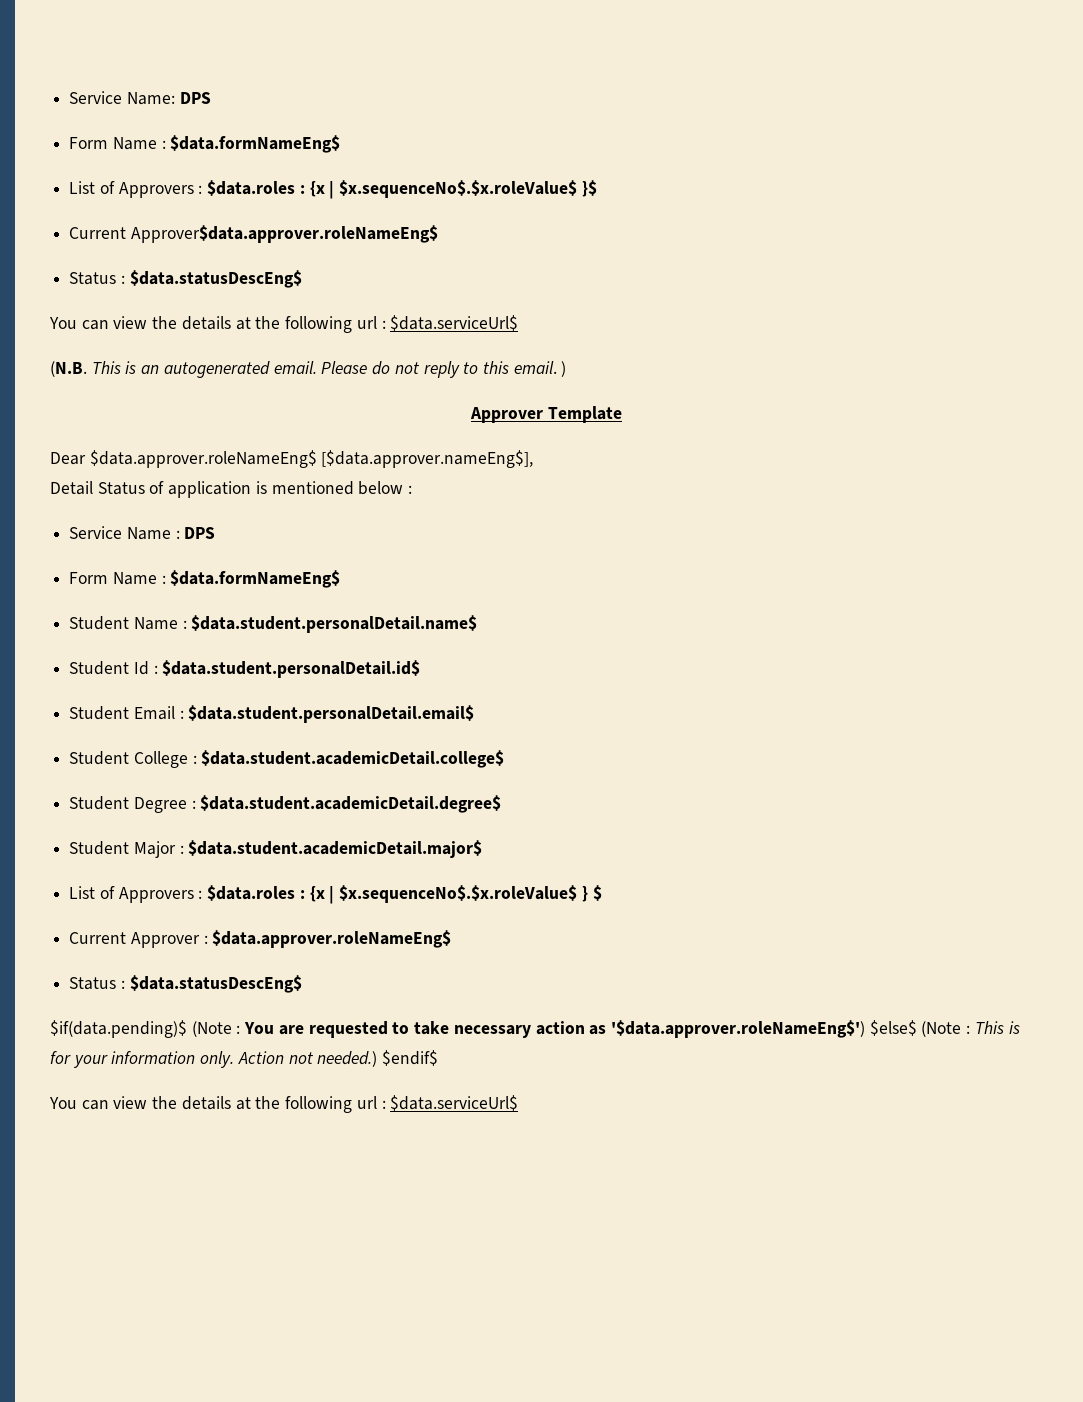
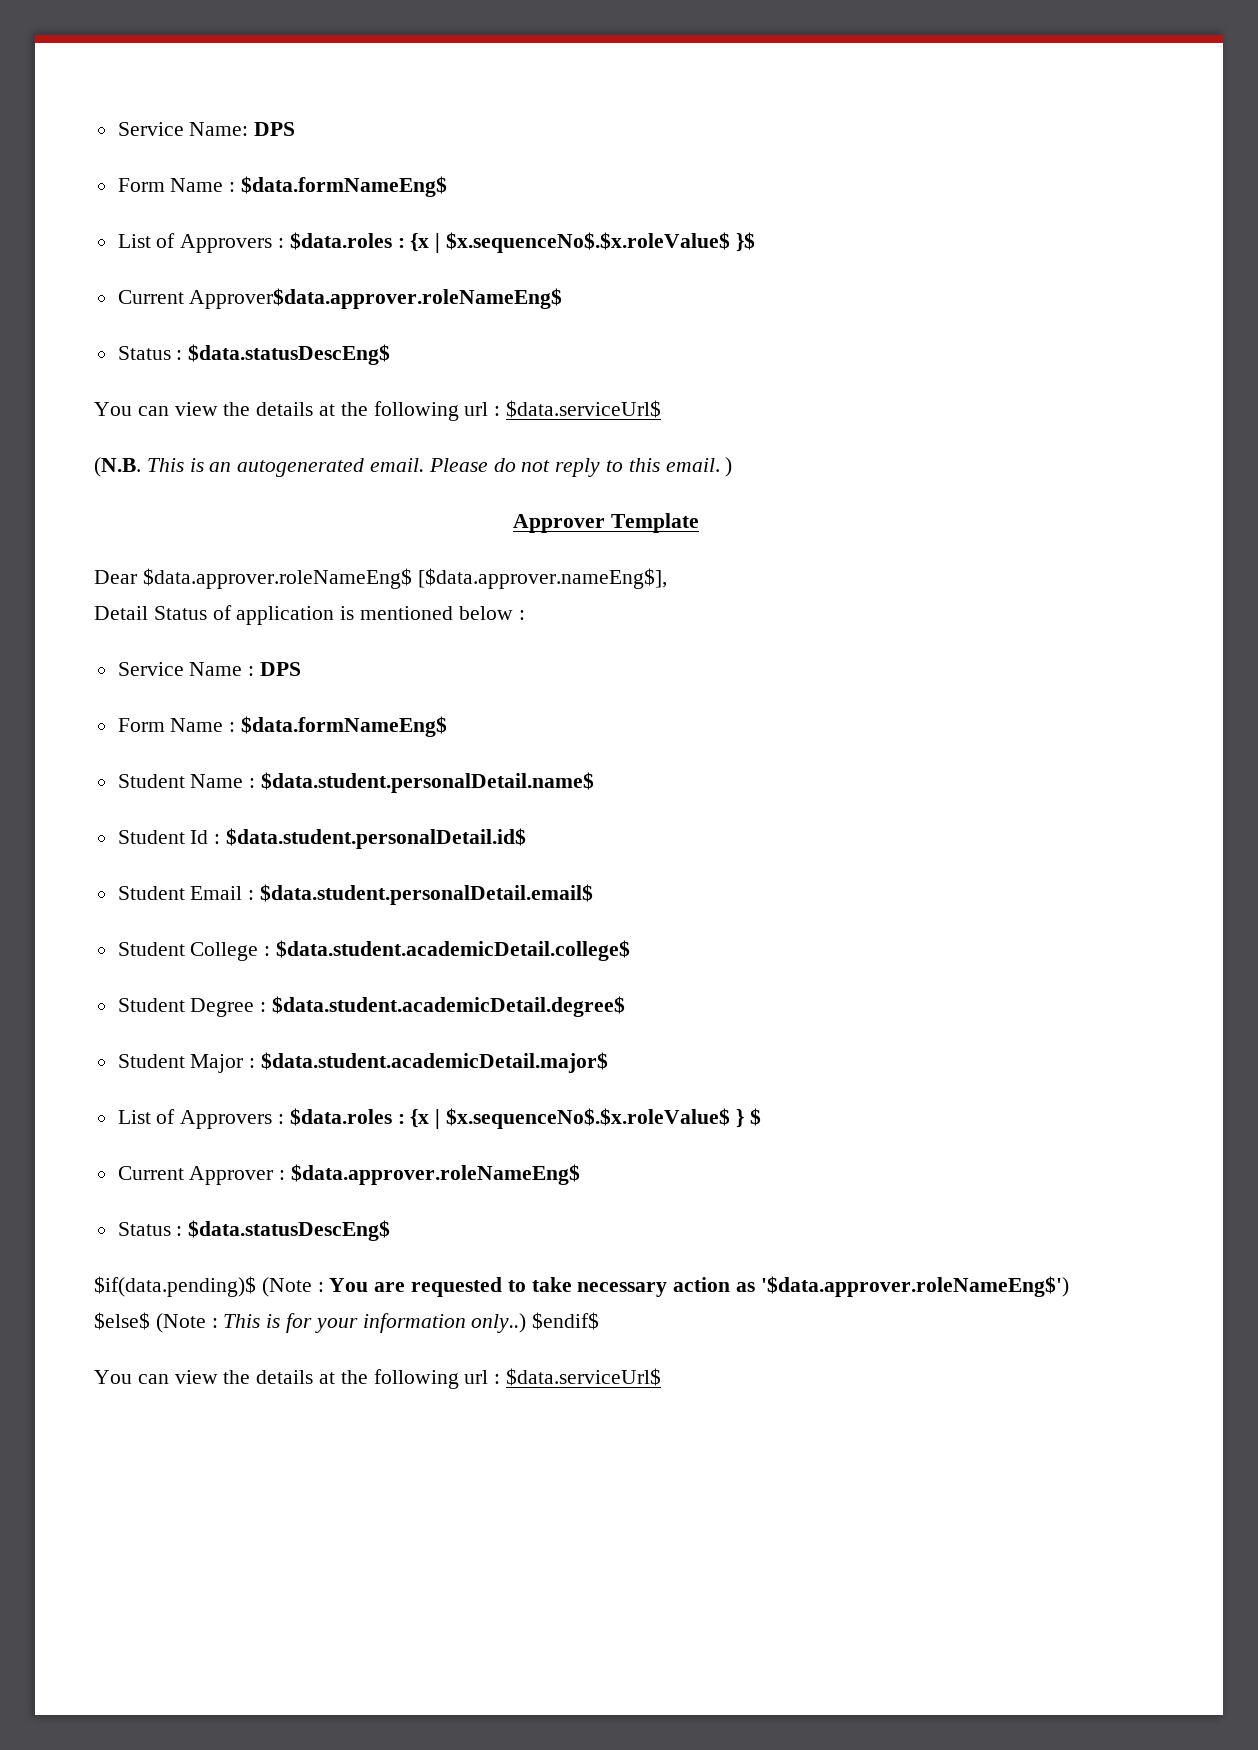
[200,1051,378,1068] only. Action not needed.) -> [471,1313,527,1333] only..)

